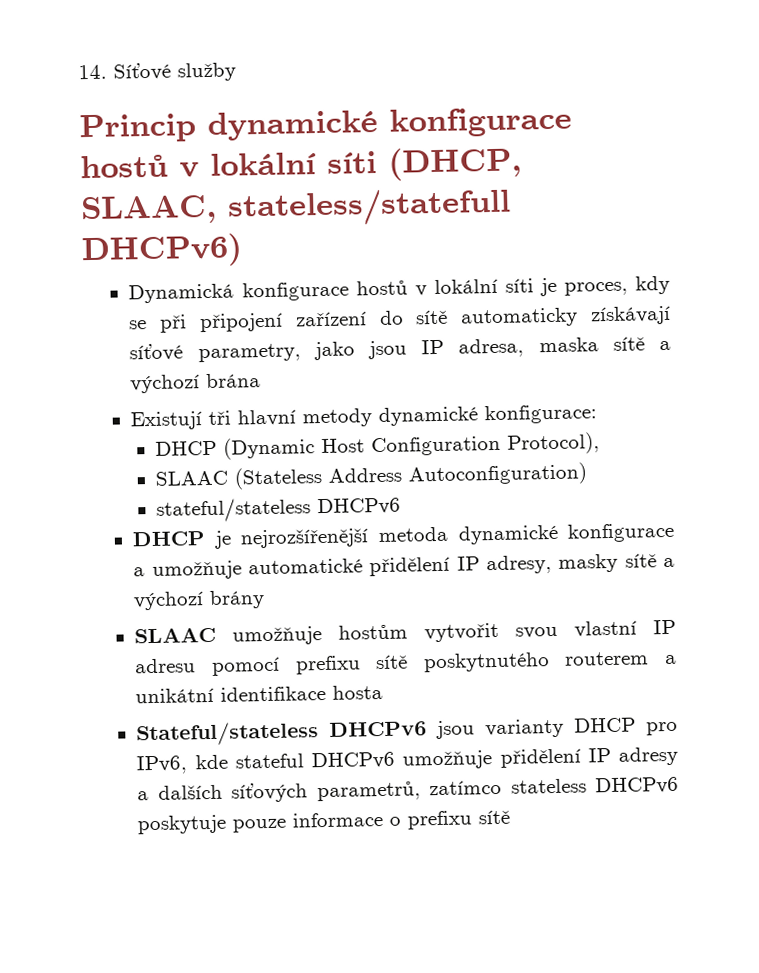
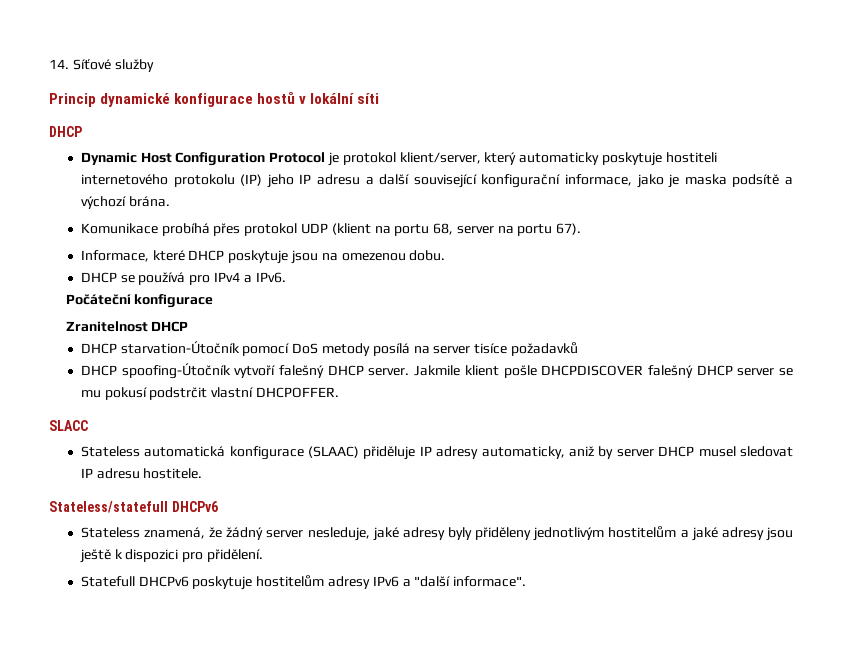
[388,146,522,181] [80,187,511,228] [81,233,243,269] [128,275,670,304] [129,305,671,333] [129,336,671,363] [130,373,262,394] [130,404,598,431] [155,432,601,460] [155,462,588,490] [156,497,402,523] [132,522,674,549] [133,553,675,580] [133,590,266,611] [134,619,676,646] [134,651,677,676] [135,684,384,704] [136,717,678,747] [136,746,678,775] [137,776,679,803] [137,809,511,835] (DHCP, SLAAC, stateless/statefull DHCPv6) // Dynamická konfigurace hostů v lokální síti je proces, kdy se při připojení zařízení do sítě automaticky získávají síťové parametry, jako jsou IP adresa, maska sítě a výchozí brána // Existují tři hlavní metody dynamické konfigurace: // DHCP (Dynamic Host Configuration Protocol), // SLAAC (Stateless Address Autoconfiguration) // stateful/stateless DHCPv6 // DHCP je nejrozšířenější metoda dynamické konfigurace a umožňuje automatické přidělení IP adresy, masky sítě a výchozí brány // SLAAC umožňuje hostům vytvořit svou vlastní IP adresu pomocí prefixu sítě poskytnutého routerem a unikátní identifikace hosta // Stateful/stateless DHCPv6 jsou varianty DHCP pro IPv6, kde stateful DHCPv6 umožňuje přidělení IP adresy a dalších síťových parametrů, zatímco stateless DHCPv6 poskytuje pouze informace o prefixu sítě -> [49,126,82,137] [80,152,717,166] [80,174,794,188] [80,196,170,209] [80,223,582,236] [80,250,446,264] [80,272,286,285] [65,294,214,308] [65,321,189,332] [80,341,578,356] [80,363,793,379] [80,387,340,400] [49,420,88,431] [80,446,794,460] [80,468,203,479] [49,501,218,513] [80,526,793,541] [79,549,264,563] [80,575,527,590] // DHCP // Dynamic Host Configuration Protocol je protokol klient/server, který automaticky poskytuje hostiteli internetového protokolu (IP) jeho IP adresu a další související konfigurační informace, jako je maska podsítě a výchozí brána. // Komunikace probíhá přes protokol UDP (klient na portu 68, server na portu 67). // Informace, které DHCP poskytuje jsou na omezenou dobu. // DHCP se používá pro IPv4 a IPv6. // Počáteční konfigurace // Zranitelnost DHCP // DHCP starvation-Útočník pomocí DoS metody posílá na server tisíce požadavků // DHCP spoofing-Útočník vytvoří falešný DHCP server. Jakmile klient pošle DHCPDISCOVER falešný DHCP server se mu pokusí podstrčit vlastní DHCPOFFER. // SLACC // Stateless automatická konfigurace (SLAAC) přiděluje IP adresy automaticky, aniž by server DHCP musel sledovat IP adresu hostitele. // Stateless/statefull DHCPv6 // Stateless znamená, že žádný server nesleduje, jaké adresy byly přiděleny jednotlivým hostitelům a jaké adresy jsou ještě k dispozici pro přidělení. // Statefull DHCPv6 poskytuje hostitelům adresy IPv6 a "další informace".

